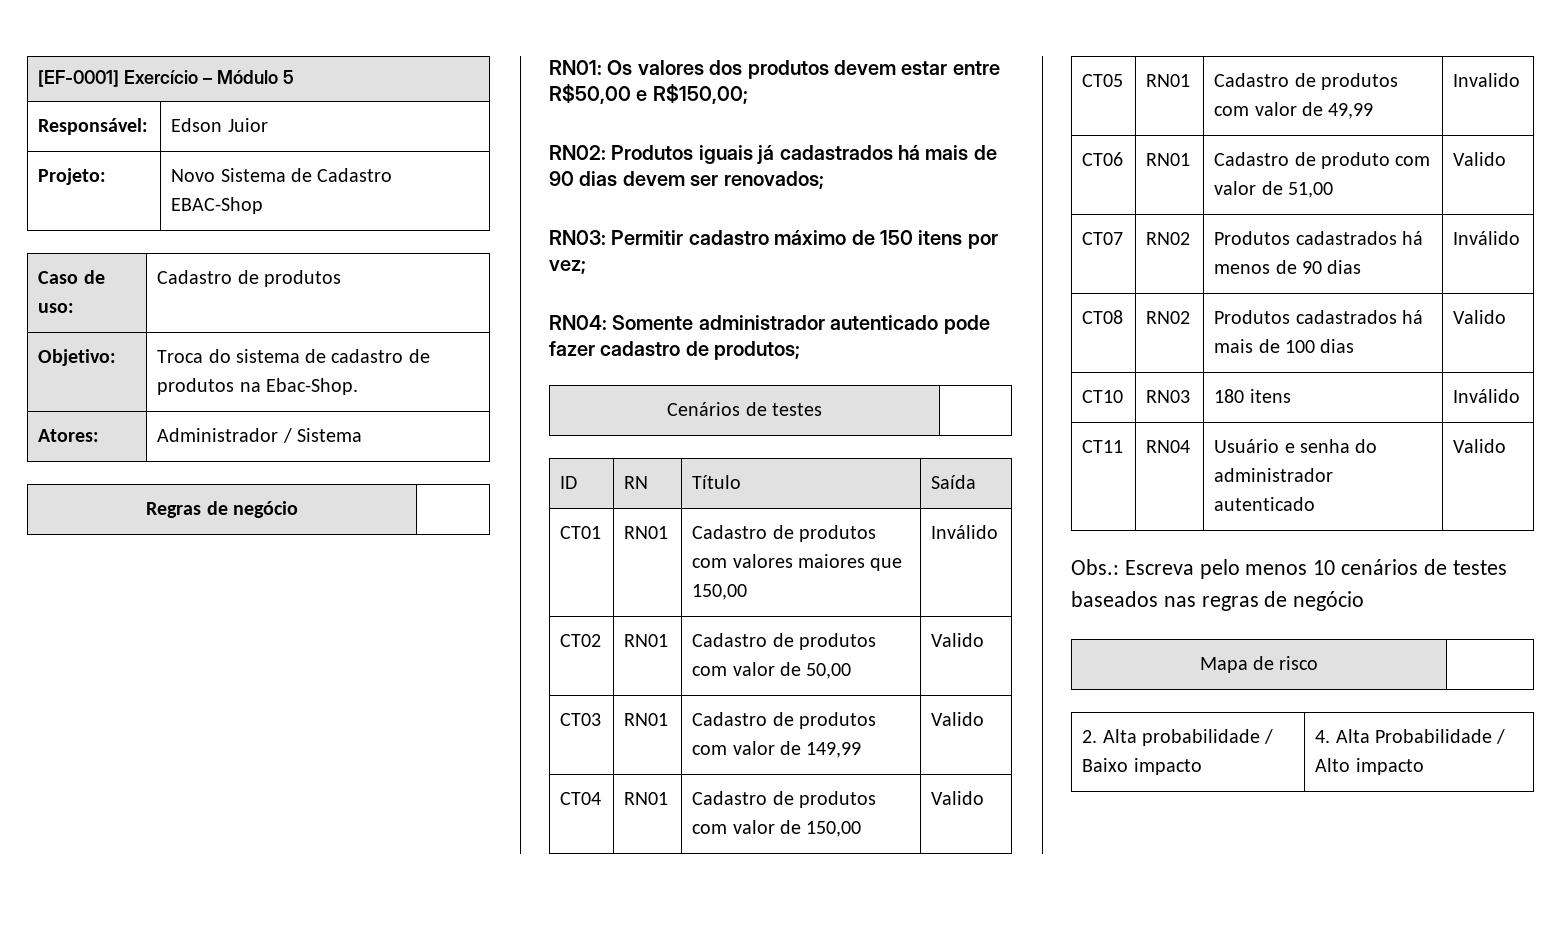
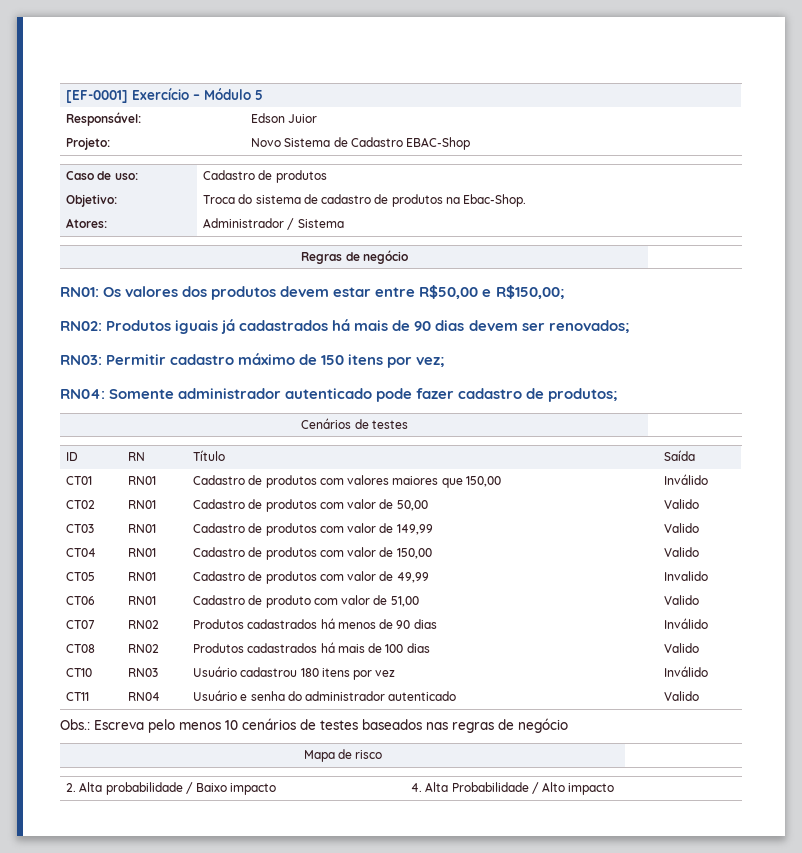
(1191, 396) none -> [193,666,298,677] Usuário cadastrou
(1291, 396) none -> [353,670,396,680] por vez

